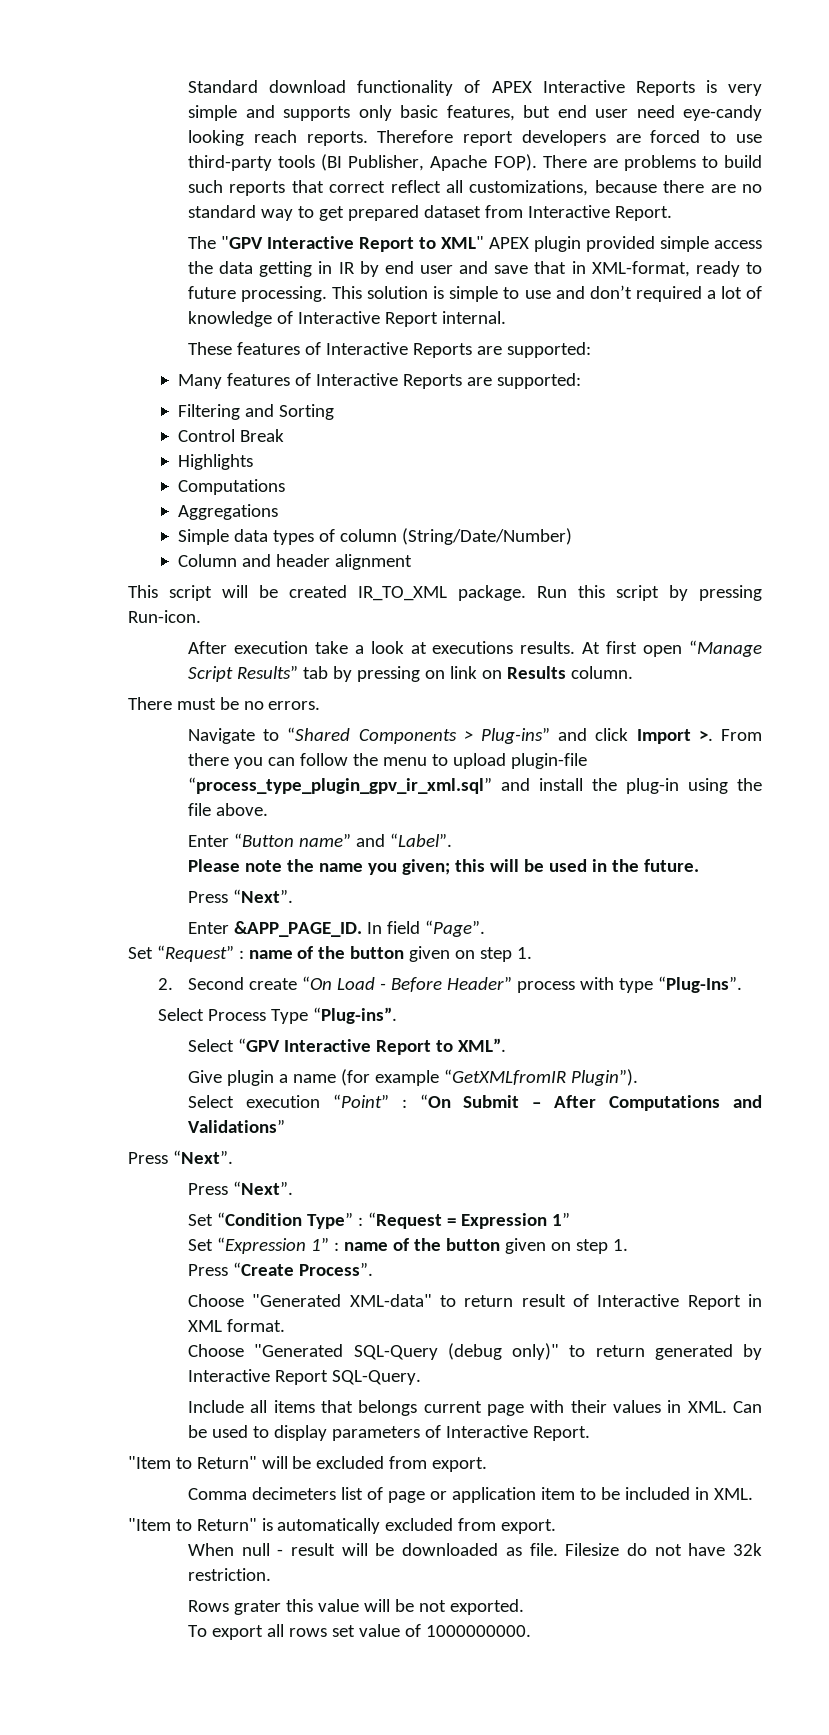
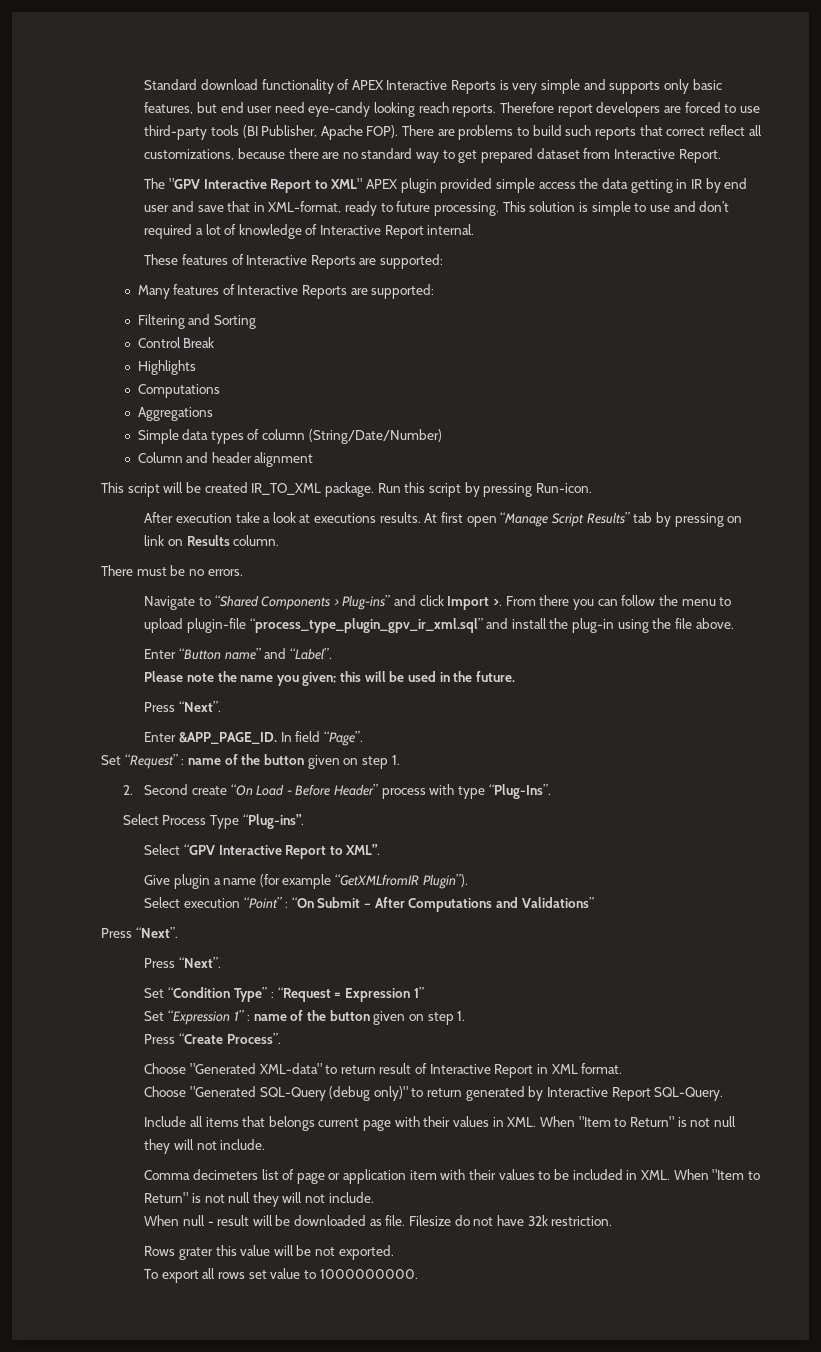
[733,1401,762,1413] [188,1425,590,1441] [127,1456,488,1472] Can be used to display parameters of Interactive Report. // "Item to Return" will be excluded from export. -> [539,1116,736,1127] [144,1139,266,1154] When "Item to Return" is not null they will not include.
(575, 1493) none -> [440,1169,535,1180] with their values
[127,1518,557,1534] // "Item to Return" is automatically excluded from export. -> [673,1169,760,1180] [144,1192,374,1207] When "Item to Return" is not null they will not include.
[404,1624,421,1637] of -> [304,1270,317,1279] to

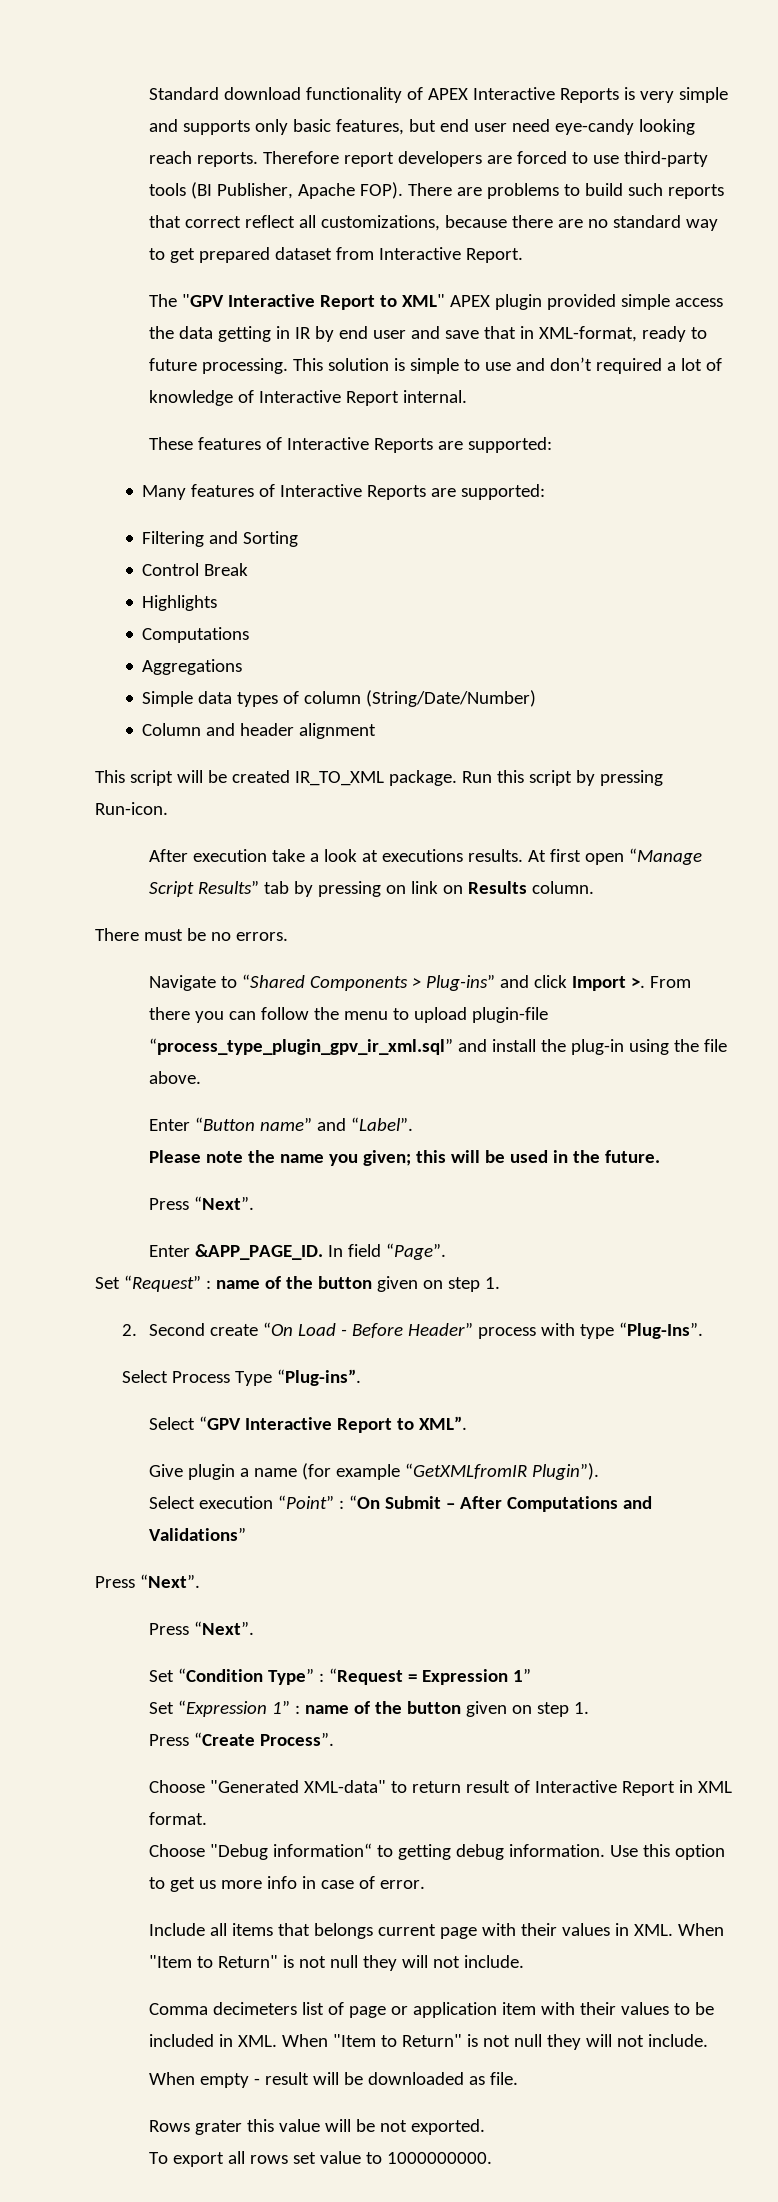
[189,1086,724,1101] "Generated SQL-Query (debug only)" to return generated by Interactive Report SQL-Query. -> [209,1843,725,1860] [148,1876,425,1892] "Debug information“ to getting debug information. Use this option to get us more info in case of error.
[182,1215,205,1226] null -> [199,2073,249,2088] empty
[409,1215,613,1226] Filesize do not have 32k restriction. -> (518, 2078) none

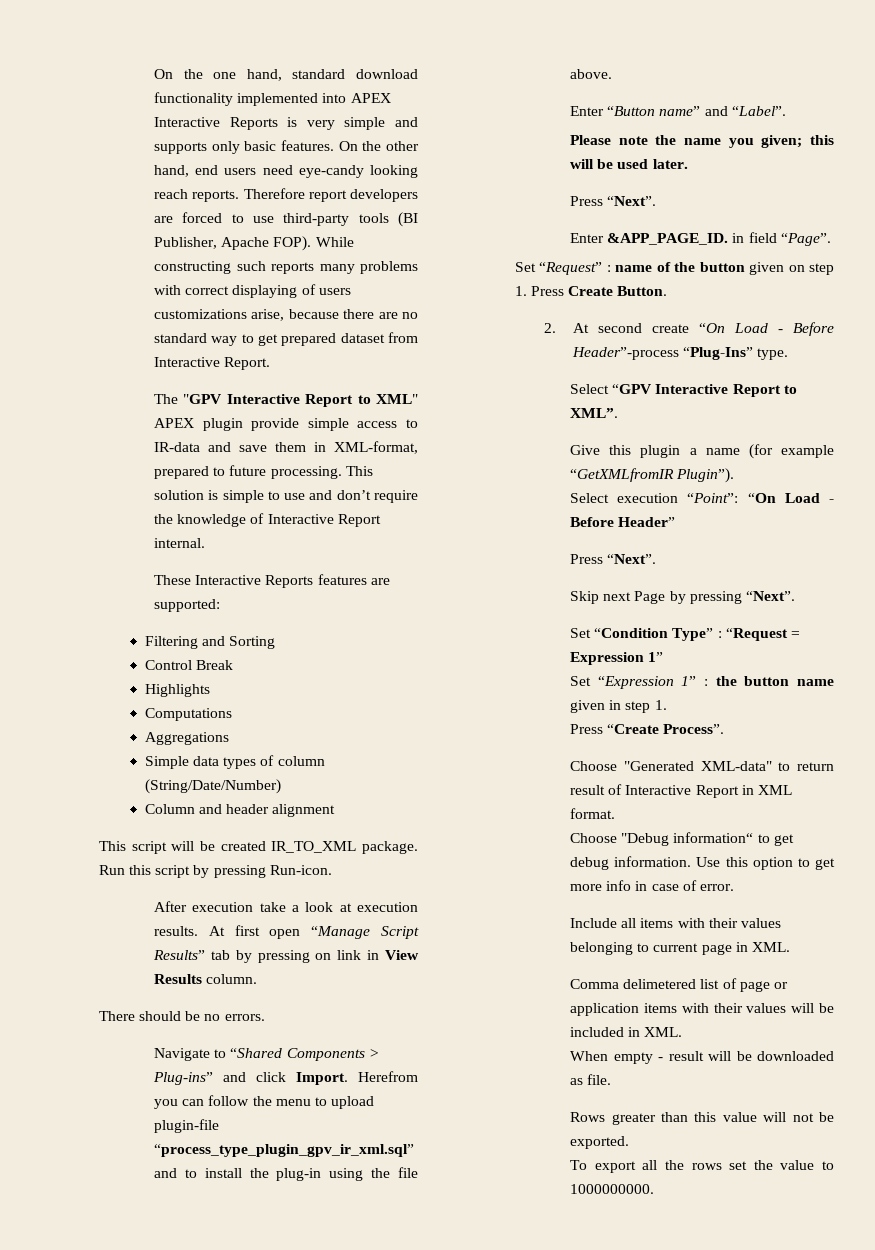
[148,87,423,103] Standard download functionality of -> [154,69,418,81] [154,92,347,106] On the one hand, standard download functionality implemented into
[335,119,507,135] features, but end user -> [281,140,419,151] [154,165,257,177] features. On the other hand, end users
[407,183,724,199] [148,215,440,231] There are problems to build such reports that correct reflect all customizations, -> [315,237,354,247] [154,261,418,274] [154,284,351,298] [154,309,285,321] While constructing such reports many problems with correct displaying of users customizations arise,
[546,294,616,310] provided -> [251,418,300,431] provide
[148,326,406,342] the data getting in IR by end user -> [405,419,418,428] [154,442,201,452] to IR-data
[483,326,516,339] that -> [275,442,307,452] them
[641,326,686,342] ready -> [154,466,210,479] prepared
[595,358,722,374] required a lot of -> [373,490,418,503] [154,514,174,524] require the
[197,437,552,453] [142,484,427,500] features of Interactive Reports are supported: // Many features of Interactive Reports -> [195,574,367,588] Interactive Reports features
[381,849,463,862] executions -> [356,902,418,912] execution
[442,885,463,894] on -> [367,950,419,960] in View
[144,929,184,941] must -> [139,1011,182,1021] should
[571,976,691,991] [148,1007,190,1020] Import >. From there -> [296,1071,418,1085] Import. Herefrom
(487, 1045) none -> [184,1169,197,1178] to
[552,1150,660,1163] in the future. -> [652,159,688,169] later.
[327,1245,343,1257] In -> [732,233,745,243] in
(501, 1283) none -> [531,286,668,296] Press Create Button.
[148,1323,205,1336] Second -> [572,323,642,333] At second
[407,1322,703,1339] [122,1369,362,1386] Header” process with type “Plug-Ins”. // Select Process Type “Plug-ins”. -> [571,347,789,360] Header”-process “Plug-Ins” type.
(183, 1470) none -> [609,445,632,455] this
[277,1495,652,1512] [148,1527,246,1541] [95,1574,201,1588] [148,1623,189,1635] “Point” : “On Submit – After Computations and Validations” // Press “Next”. // Press -> [687,493,834,503] [570,517,676,527] [570,554,657,564] [570,591,742,604] “Point”: “On Load - Before Header” // Press “Next”. // Skip next Page by pressing
[304,1701,532,1717] name of the button given on -> [715,676,834,686] [570,700,622,713] the button name given in
[397,1844,451,1860] getting -> [773,834,794,846] get
[198,1880,216,1889] us -> (835, 864) none
[277,1923,724,1939] [148,1955,524,1971] that belongs current page with their values in XML. When "Item to Return" is not null they will not include. -> [677,918,782,928] [570,942,791,955] with their values belonging to current page in XML.
[212,2002,297,2015] decimeters -> [623,979,697,989] delimetered
[501,2002,690,2015] item with their values to -> [643,1003,815,1013] items with their values will
[281,2034,708,2050] When "Item to Return" is not null they will not include. -> (683, 1032) none
[194,2120,242,2135] grater -> [611,1112,688,1125] greater than
[355,2119,407,2132] be not -> [792,1112,834,1122] not be
(245, 2157) none -> [664,1160,684,1170] the
(316, 2158) none -> [753,1160,773,1170] the

